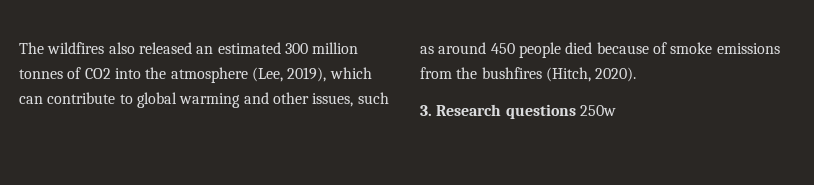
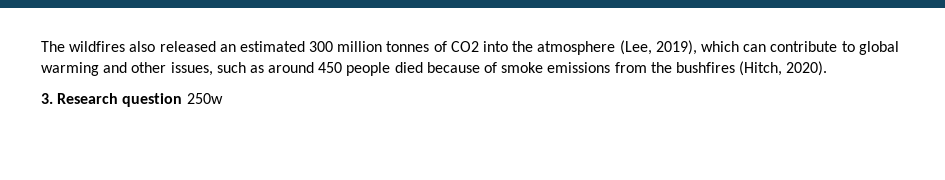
[505,104,576,119] questions -> [122,93,183,107] question

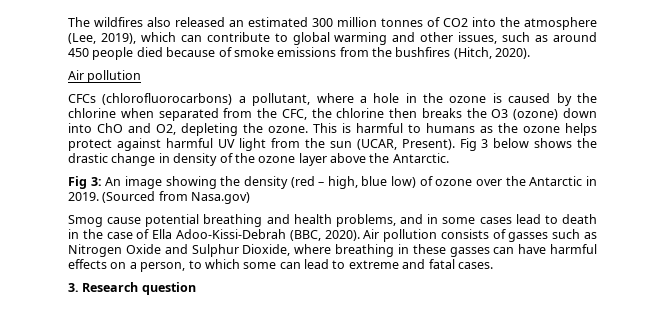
(828, 68) none -> [68,70,142,83] [68,93,597,106] [68,108,597,121] [68,123,597,136] [68,138,597,151] [68,153,449,166] [68,176,597,189] [68,191,251,204] [68,214,597,227] [68,229,597,242] [68,244,597,257] [68,259,493,272] // Air pollution // CFCs (chlorofluorocarbons) a pollutant, where a hole in the ozone is caused by the chlorine when separated from the CFC, the chlorine then breaks the O3 (ozone) down into ChO and O2, depleting the ozone. This is harmful to humans as the ozone helps protect against harmful UV light from the sun (UCAR, Present). Fig 3 below shows the drastic change in density of the ozone layer above the Antarctic. // Fig 3: An image showing the density (red – high, blue low) of ozone over the Antarctic in 2019. (Sourced from Nasa.gov) // Smog cause potential breathing and health problems, and in some cases lead to death in the case of Ella Adoo-Kissi-Debrah (BBC, 2020). Air pollution consists of gasses such as Nitrogen Oxide and Sulphur Dioxide, where breathing in these gasses can have harmful effects on a person, to which some can lead to extreme and fatal cases.
[186,93,223,104] 250w -> (196, 288) none

